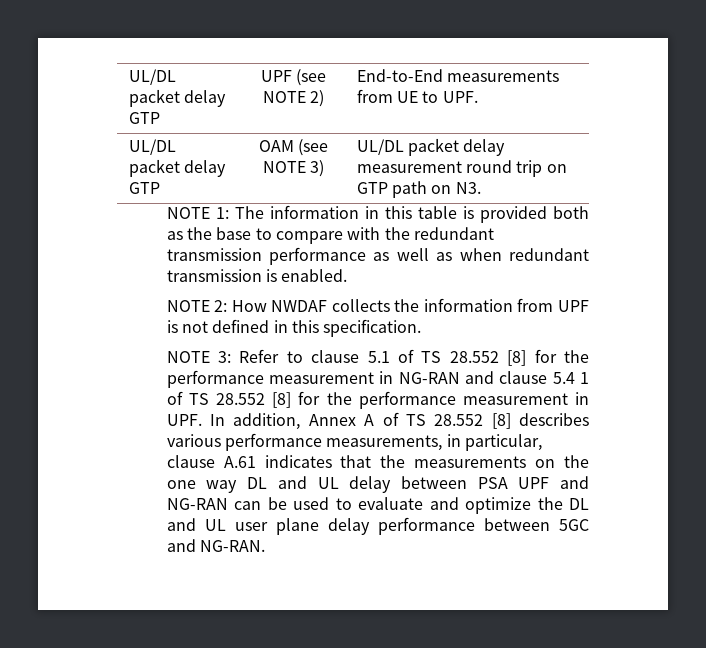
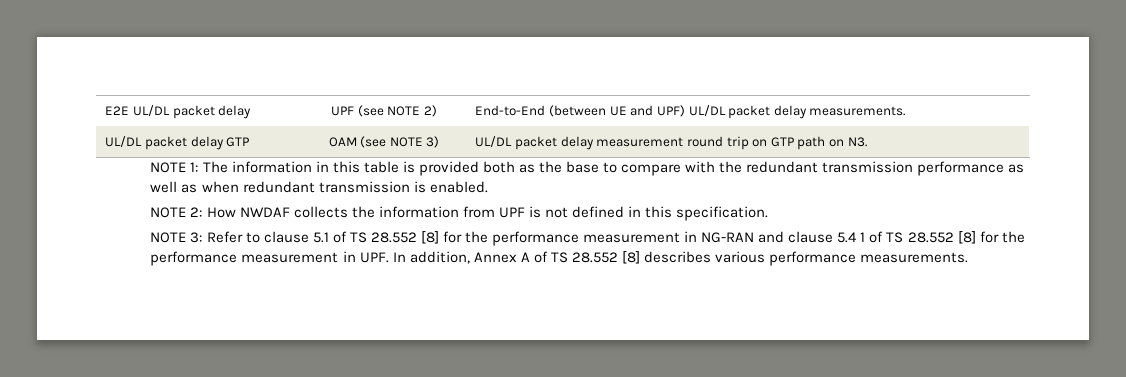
[128,69,176,85] [128,89,227,107] [128,112,160,124] UL/DL packet delay GTP -> [105,105,252,119] E2E UL/DL packet delay
[447,70,560,82] [356,89,478,103] measurements from UE to UPF. -> [548,105,906,119] (between UE and UPF) UL/DL packet delay measurements.
[326,434,542,451] [166,455,589,468] [166,476,590,493] [166,497,589,514] [166,517,589,535] [166,539,266,552] measurements, in particular, clause A.61 indicates that the measurements on the one way DL and UL delay between PSA UPF and NG-RAN can be used to evaluate and optimize the DL and UL user plane delay performance between 5GC and NG-RAN. -> [860,252,969,263] measurements.

